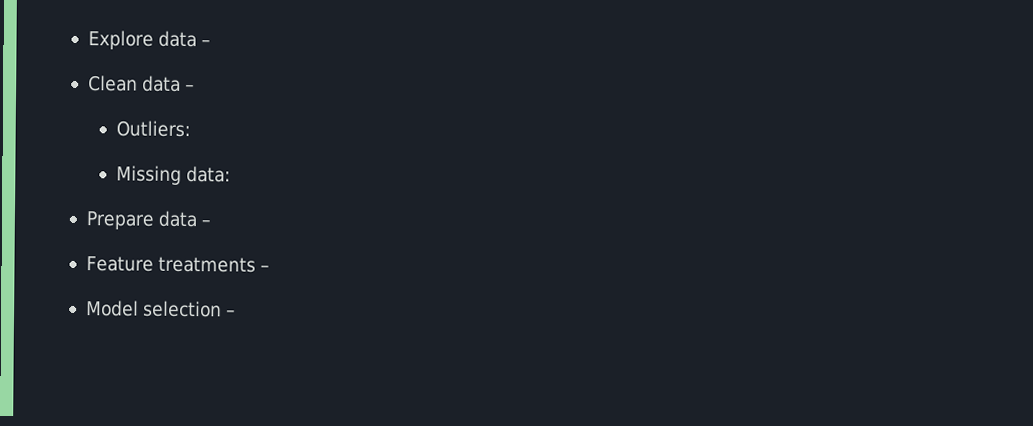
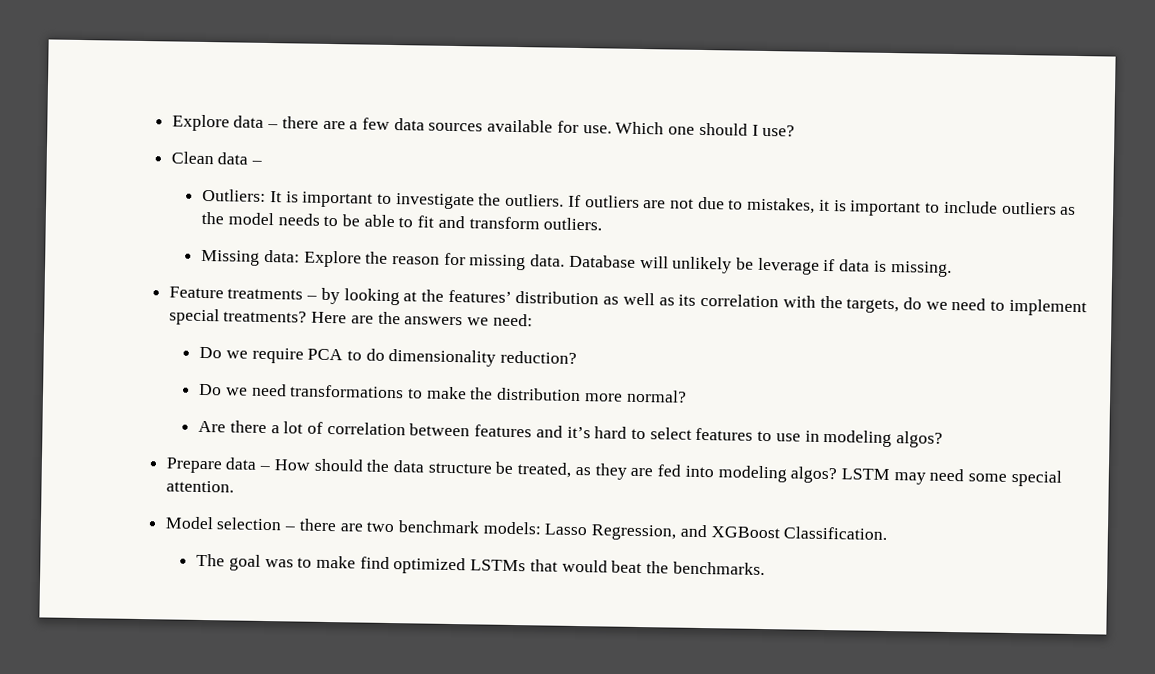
[87,75,196,92] [115,120,191,138] [115,165,232,185] [85,210,212,230] [85,256,271,273] [85,300,237,318] // Clean data – // Outliers: // Missing data: // Prepare data – // Feature treatments – // Model selection – -> [281,116,796,137] [170,151,263,165] [202,188,1077,217] [201,211,603,231] [201,249,952,277] [168,286,1087,317] [168,308,533,327] [199,346,578,367] [199,383,687,403] [198,420,944,448] [165,457,1062,487] [165,480,234,493] [164,516,888,541] [196,553,765,576] there are a few data sources available for use. Which one should I use? // Clean data – // Outliers: It is important to investigate the outliers. If outliers are not due to mistakes, it is important to include outliers as the model needs to be able to fit and transform outliers. // Missing data: Explore the reason for missing data. Database will unlikely be leverage if data is missing. // Feature treatments – by looking at the features’ distribution as well as its correlation with the targets, do we need to implement special treatments? Here are the answers we need: // Do we require PCA to do dimensionality reduction? // Do we need transformations to make the distribution more normal? // Are there a lot of correlation between features and it’s hard to select features to use in modeling algos? // Prepare data – How should the data structure be treated, as they are fed into modeling algos? LSTM may need some special attention. // Model selection – there are two benchmark models: Lasso Regression, and XGBoost Classification. // The goal was to make find optimized LSTMs that would beat the benchmarks.

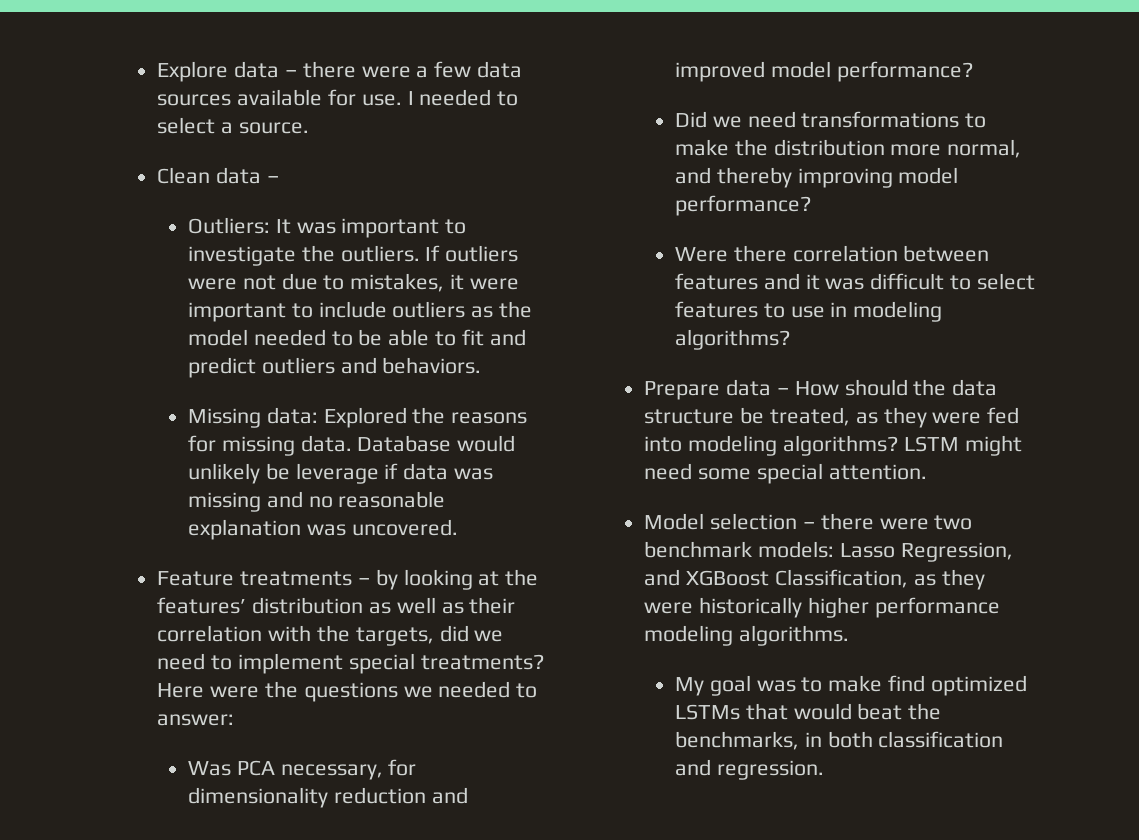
[322,120,346,130] are -> [361,66,411,78] were
[615,121,796,137] Which one should I use? -> [407,89,519,106] [157,117,309,134] I needed to select a source.
[285,191,299,203] is -> [296,222,336,234] was
[643,200,667,209] are -> [188,278,238,290] were
[833,200,847,212] is -> [469,278,519,290] were
[277,213,320,226] needs -> [253,329,326,346] needed
[468,216,603,231] transform outliers. -> [188,357,482,378] predict outliers and behaviors.
[303,250,440,268] Explore the reason -> [323,407,528,428] Explored the reasons
[639,255,669,269] will -> [457,435,516,452] would
[873,260,952,277] is missing. -> [454,468,494,480] [188,491,446,512] [188,519,458,540] was missing and no reasonable explanation was uncovered.
[678,294,697,306] its -> [469,597,516,614] their
[902,297,922,310] do -> [439,625,469,642] did
[350,311,533,327] [199,346,578,367] [199,383,223,396] are the answers we need: // Do we require PCA to do dimensionality reduction? // Do -> [210,681,538,702] [157,714,235,726] [188,759,417,780] [188,787,468,808] [675,61,973,82] [675,111,708,128] were the questions we needed to answer: // Was PCA necessary, for dimensionality reduction and improved model performance? // Did
[625,389,687,403] [198,420,323,434] normal? // Are there a lot of -> [947,139,1022,158] [675,167,959,188] [675,195,812,216] [675,245,787,262] normal, and thereby improving model performance? // Were there
[566,426,628,439] it’s hard -> [805,273,945,290] it was difficult
[896,431,944,448] algos? -> [675,329,791,350] algorithms?
[630,467,654,477] are -> [932,412,982,424] were
[790,466,926,485] algos? LSTM may -> [782,435,1022,456] algorithms? LSTM might
[339,523,363,532] are -> [879,518,929,530] were
[783,526,888,541] [196,553,226,567] Classification. // The -> [774,569,985,590] [644,597,1000,618] [644,625,850,646] [675,677,705,696] Classification, as they were historically higher performance modeling algorithms. // My
[672,561,765,576] benchmarks. -> [675,731,1004,750] [675,759,824,780] benchmarks, in both classification and regression.

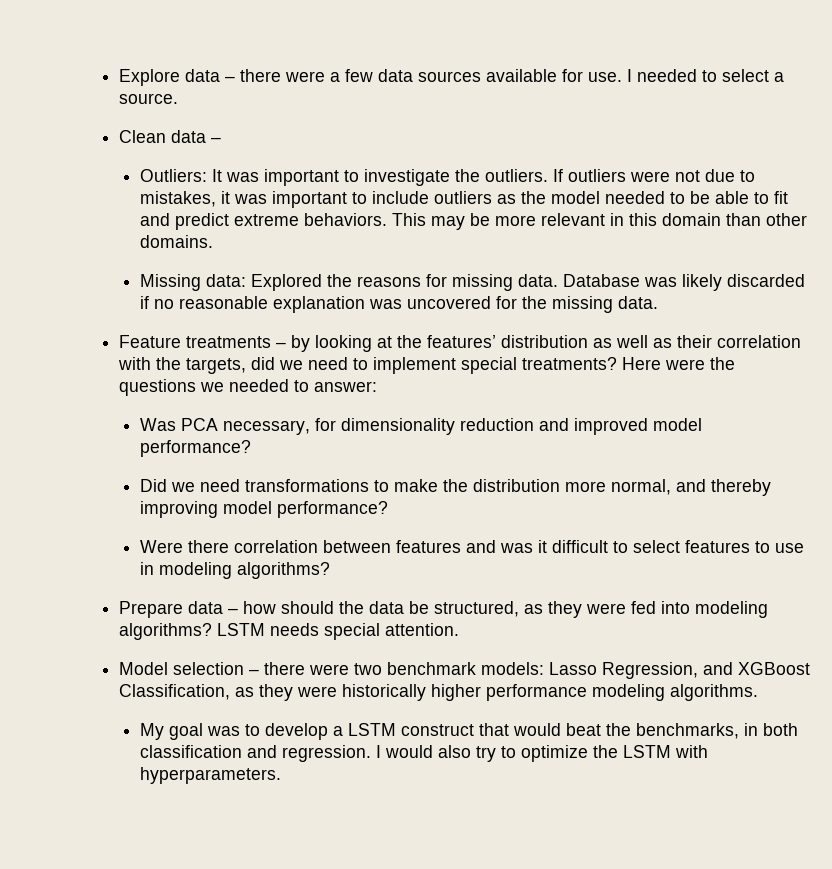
[469,278,519,290] were -> [234,194,268,204] was
[261,357,377,374] outliers and -> [234,214,300,226] extreme
(482, 365) none -> [392,213,808,230] [140,235,214,248] This may be more relevant in this domain than other domains.
[457,435,516,452] [188,463,494,484] [188,491,446,512] [188,519,458,540] would unlikely be leverage if data was missing and no reasonable explanation was uncovered. -> [644,274,806,291] [140,296,659,313] was likely discarded if no reasonable explanation was uncovered for the missing data.
[805,274,865,290] it was -> [500,540,548,553] was it
[794,381,839,396] How -> [242,601,276,614] how
[644,407,850,426] structure be treated, -> [408,601,519,617] be structured,
[964,435,1022,456] [644,463,752,480] might need some -> [269,623,319,636] needs
[828,675,1027,696] [675,704,741,720] make find optimized LSTMs -> [265,723,475,740] develop a LSTM construct
(824, 770) none -> [376,745,709,762] [140,767,282,784] I would also try to optimize the LSTM with hyperparameters.

